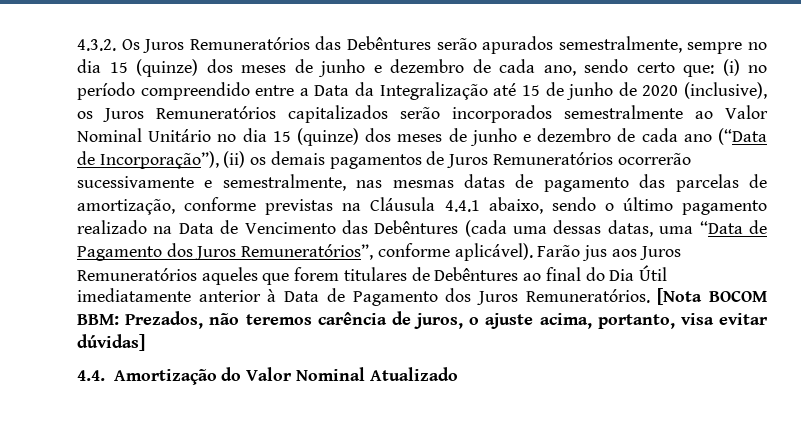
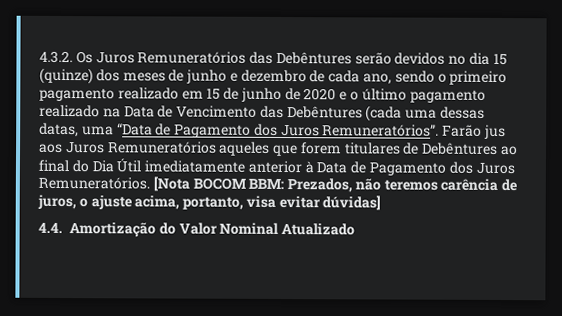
[482,36,743,54] apurados semestralmente, sempre -> [394,52,446,65] devidos
[636,59,767,77] [77,82,517,100] certo que: (i) no período compreendido entre a Data da Integralização até -> [437,70,508,86] [39,87,204,102] o primeiro pagamento realizado em
[684,82,768,99] [77,105,768,123] [77,128,767,146] [77,151,691,169] [77,174,767,192] [77,197,596,215] (inclusive), os Juros Remuneratórios capitalizados serão incorporados semestralmente ao Valor Nominal Unitário no dia 15 (quinze) dos meses de junho e dezembro de cada ano (“Data de Incorporação”), (ii) os demais pagamentos de Juros Remuneratórios ocorrerão sucessivamente e semestralmente, nas mesmas datas de pagamento das parcelas de amortização, conforme previstas na Cláusula 4.4.1 abaixo, sendo -> [339,91,348,101] e
[241,243,533,261] Remuneratórios”, conforme aplicável). -> [322,124,440,137] Remuneratórios”.

